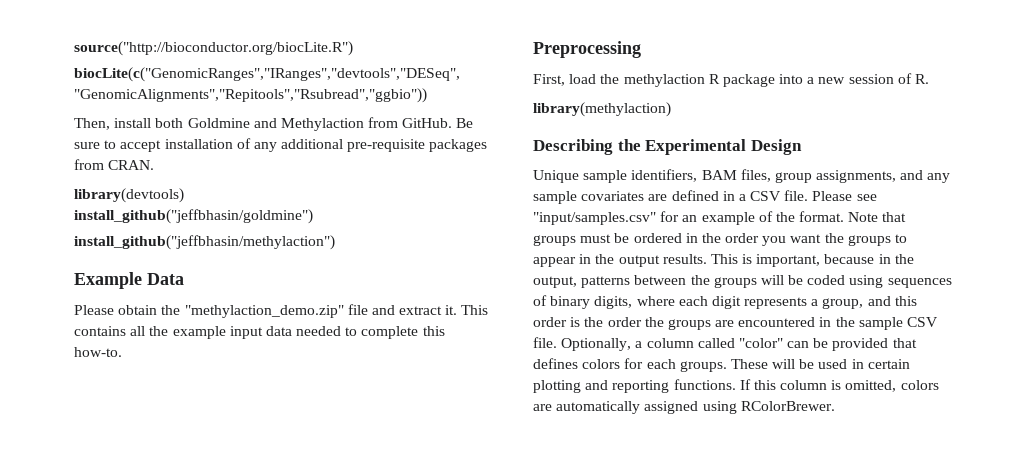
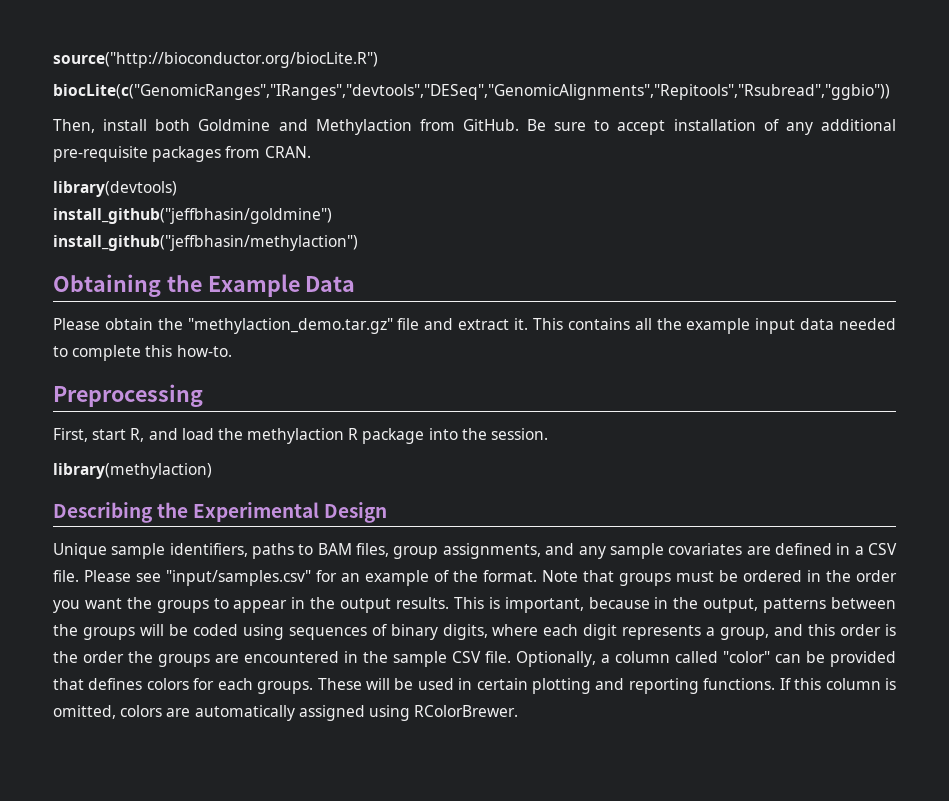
(335, 242) none -> [53,274,202,297] Obtaining the
[184,305,344,318] "methylaction_demo.zip" -> [187,318,393,334] "methylaction_demo.tar.gz"
(565, 80) none -> [92,428,178,442] start R, and
[807,73,930,84] a new session of R. -> [461,428,549,440] the session.
(698, 175) none -> [252,543,314,559] paths to

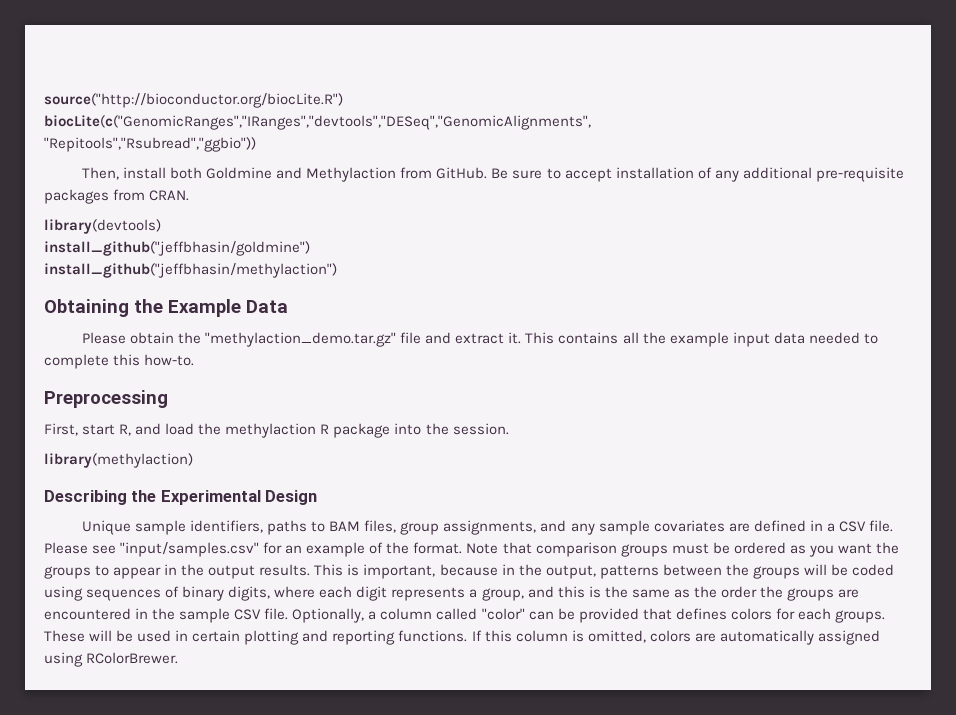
[53,84,890,100] biocLite(c("GenomicRanges","IRanges","devtools","DESeq","GenomicAlignments","Repitools","Rsubread","ggbio")) -> [44,115,591,130] [44,137,256,152] biocLite(c("GenomicRanges","IRanges","devtools","DESeq","GenomicAlignments", // "Repitools","Rsubread","ggbio"))
(614, 576) none -> [535,542,617,557] comparison
[807,570,897,582] in the order -> [789,545,806,554] as
[840,624,882,636] order -> (585, 592) none
(78, 657) none -> [631,586,717,598] same as the

